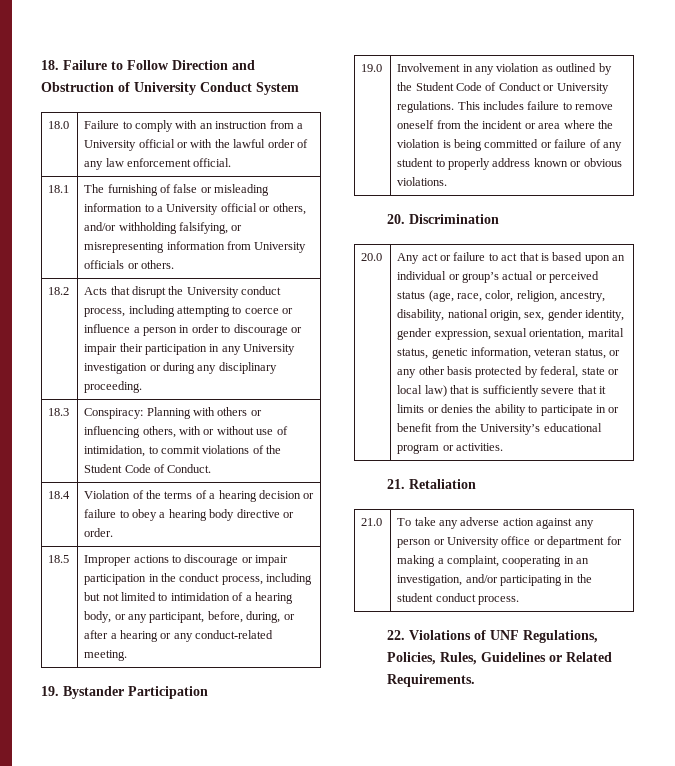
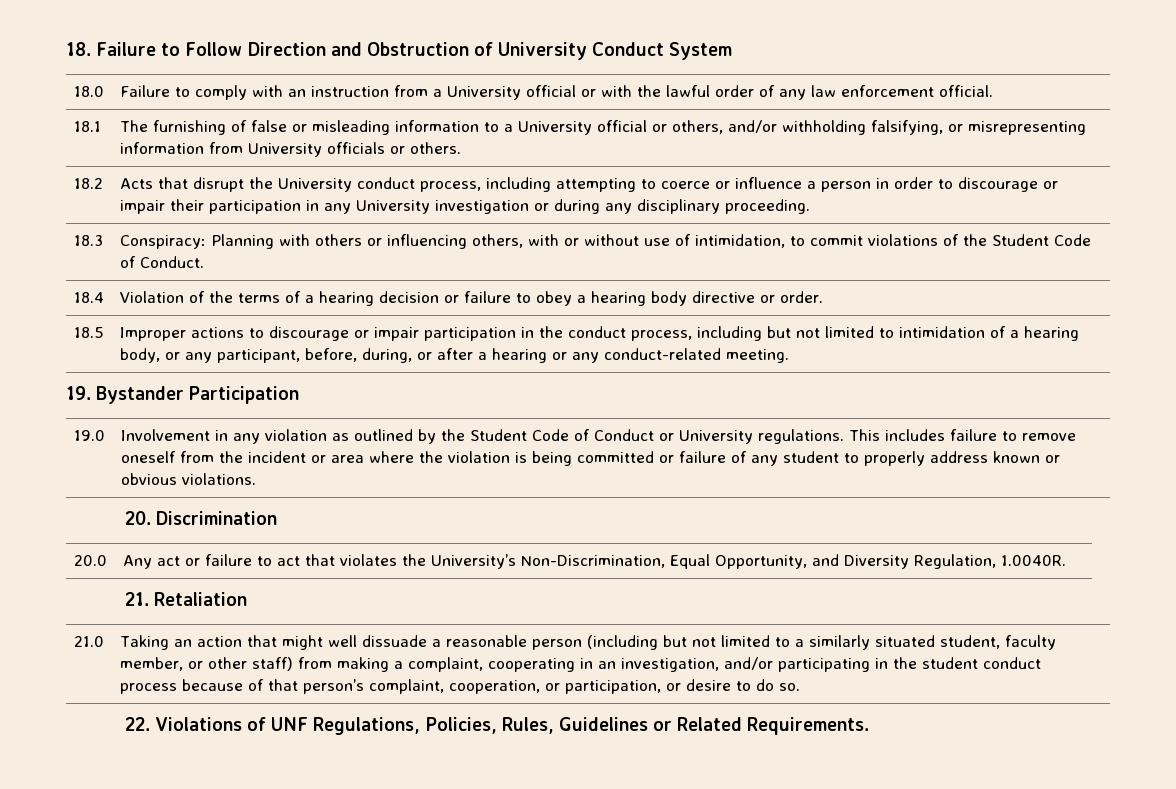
[540,252,626,264] [397,271,600,283] [397,290,606,302] [397,309,625,321] [397,328,624,340] [397,347,621,359] [397,366,619,378] [397,385,606,397] [397,404,620,416] [397,423,602,435] [397,443,504,454] [386,479,476,489] [361,518,383,526] [397,517,594,529] [397,536,622,548] is based upon an individual or group’s actual or perceived status (age, race, color, religion, ancestry, disability, national origin, sex, gender identity, gender expression, sexual orientation, marital status, genetic information, veteran status, or any other basis protected by federal, state or local law) that is sufficiently severe that it limits or denies the ability to participate in or benefit from the University’s educational program or activities. // 21. Retaliation // 21.0 | To take any adverse action against any person or University office or department for -> [339,554,1066,569] [124,592,248,606] [73,636,104,647] [119,635,1056,650] [119,657,332,671] violates the University’s Non-Discrimination, Equal Opportunity, and Diversity Regulation, 1.0040R. // 21. Retaliation // 21.0 | Taking an action that might well dissuade a reasonable person (including but not limited to a similarly situated student, faculty member, or other staff) from
[478,596,520,605] process. -> [119,679,800,694] process because of that person’s complaint, cooperation, or participation, or desire to do so.

